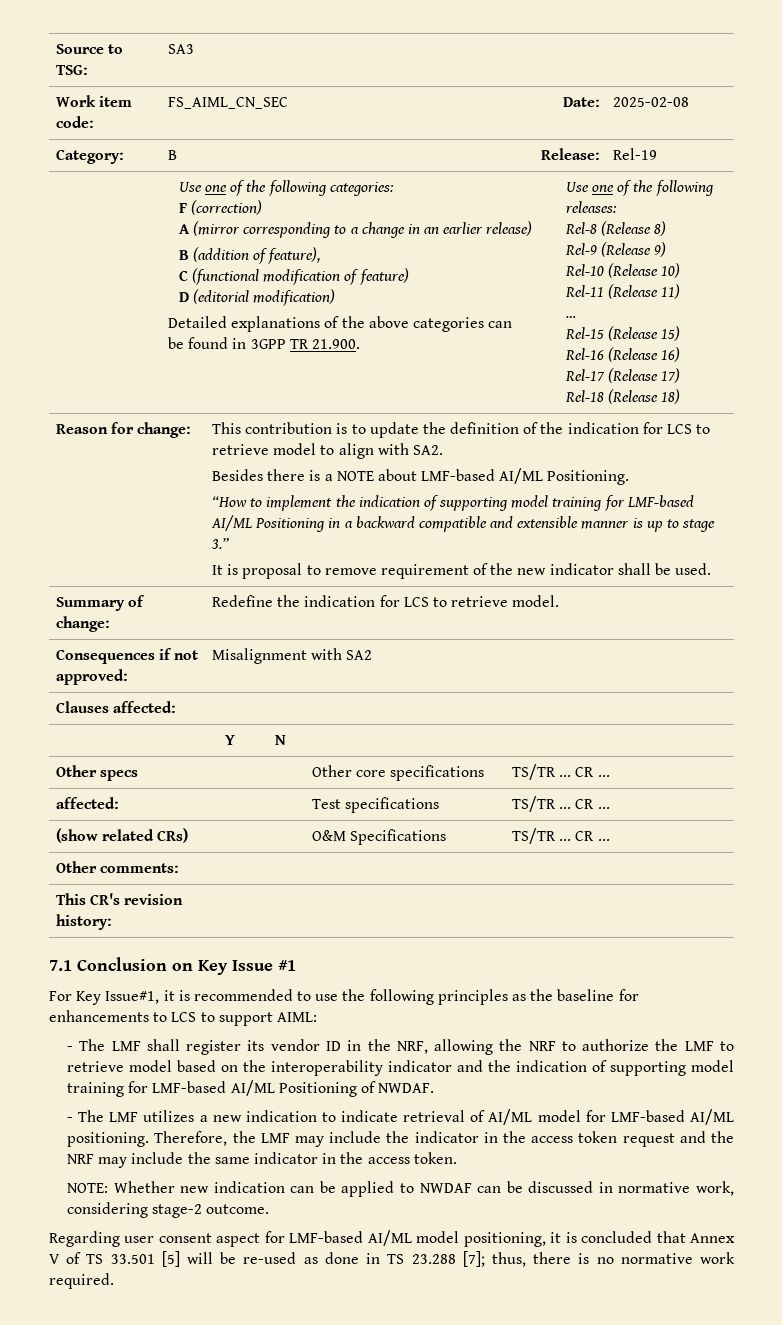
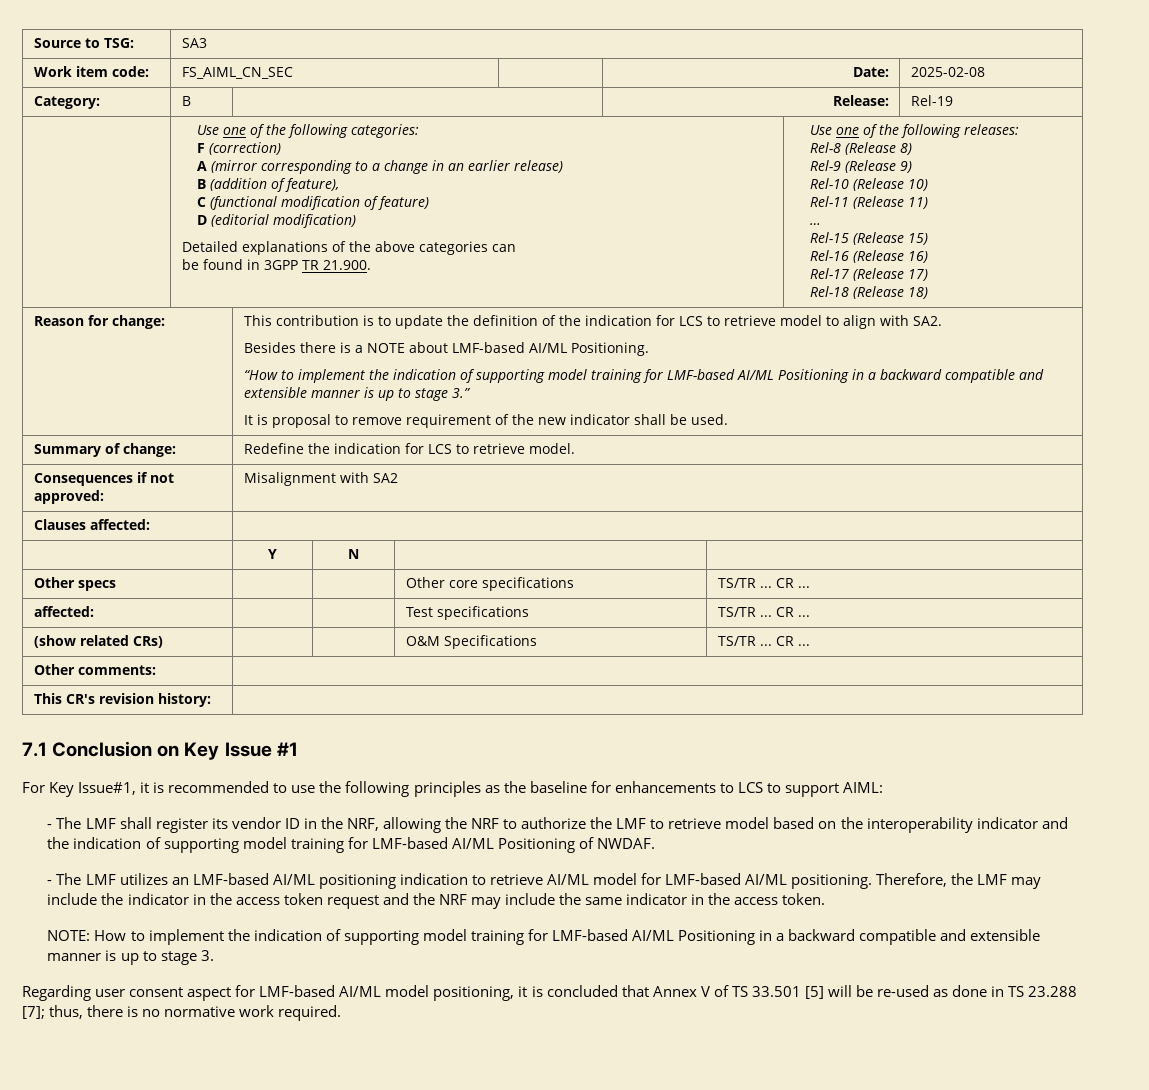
[199,1110,486,1122] a new indication to indicate retrieval of -> [171,873,543,889] an LMF-based AI/ML positioning indication to retrieve
[113,1181,735,1197] [67,1202,270,1218] Whether new indication can be applied to NWDAF can be discussed in normative work, considering stage-2 outcome. -> [94,929,1041,945] [47,950,214,965] How to implement the indication of supporting model training for LMF-based AI/ML Positioning in a backward compatible and extensible manner is up to stage 3.

